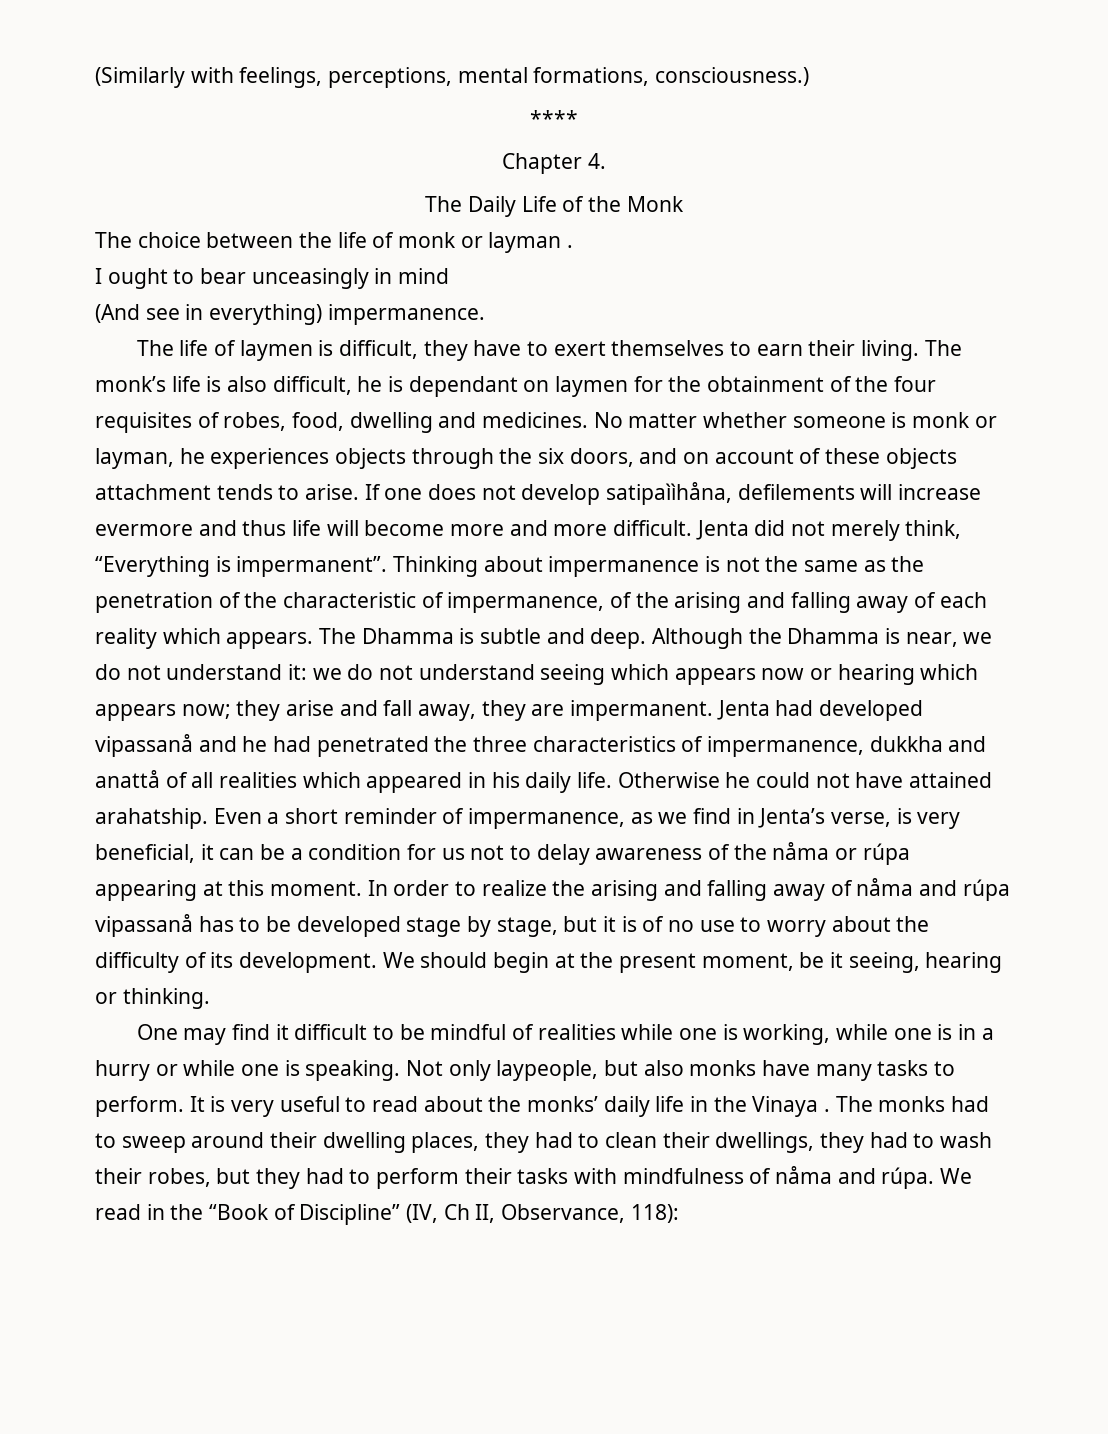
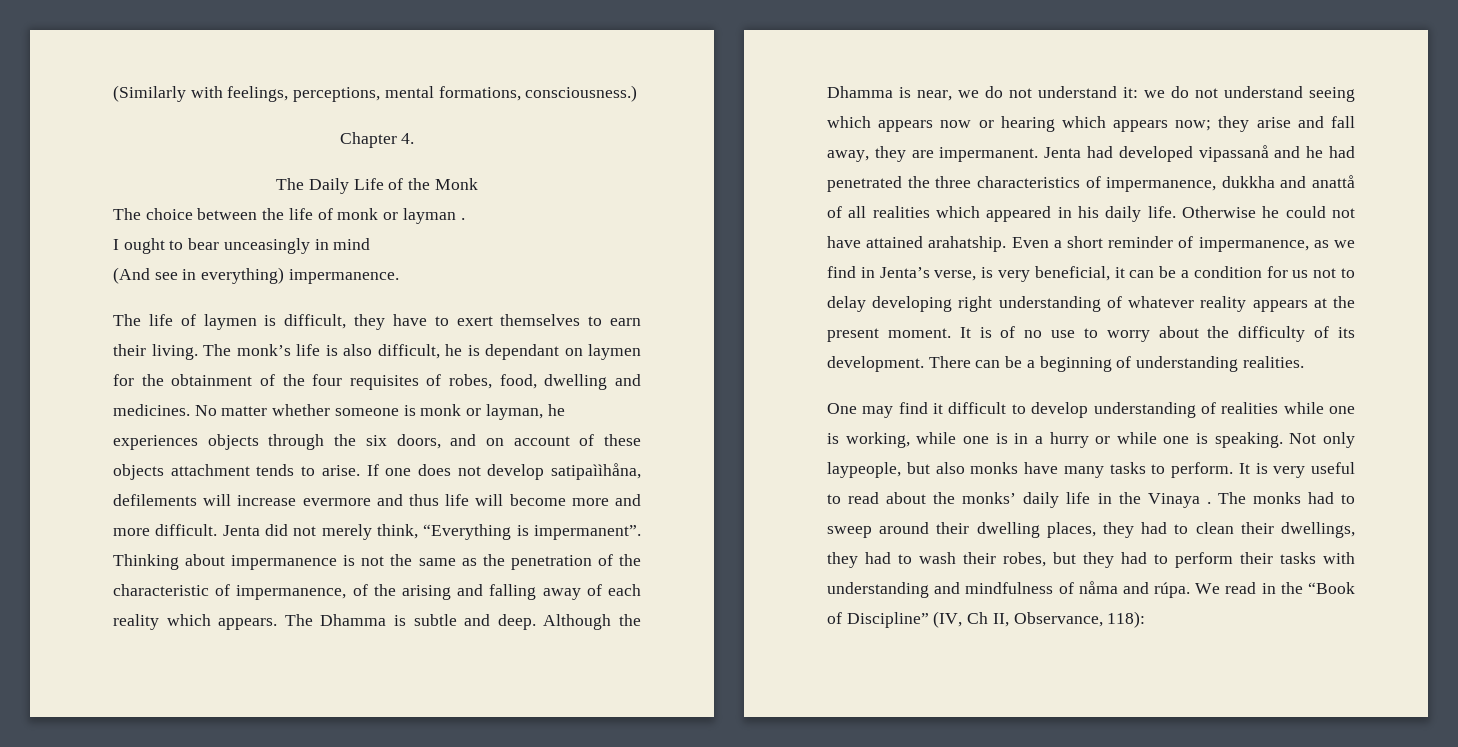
[530,110,578,126] // **** -> (638, 93) none
[595,842,910,865] [95,878,1010,901] [95,914,617,937] awareness of the nåma or rúpa appearing at this moment. In order to realize the arising and falling away of nåma and rúpa vipassanå has to be developed stage by stage, but it -> [872,296,1355,312] [827,327,971,342] developing right understanding of whatever reality appears at the present moment. It
[382,952,1003,973] [95,988,210,1009] We should begin at the present moment, be it seeing, hearing or thinking. -> [928,356,1304,372] There can be a beginning of understanding realities.
[399,1024,507,1040] be mindful -> [1031,402,1196,418] develop understanding
(618, 1176) none -> [827,582,961,598] understanding and

